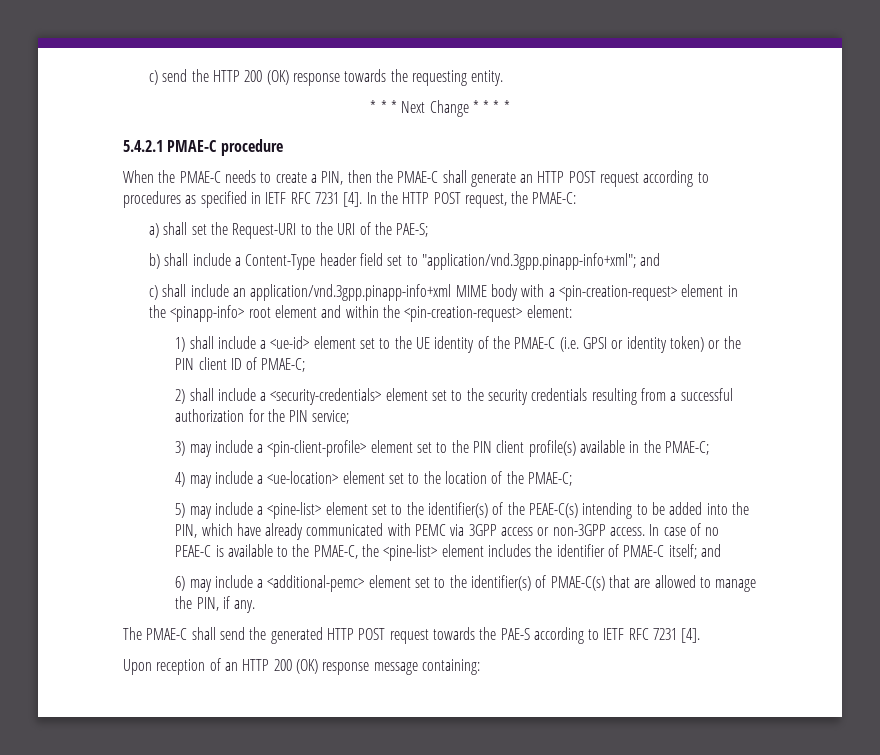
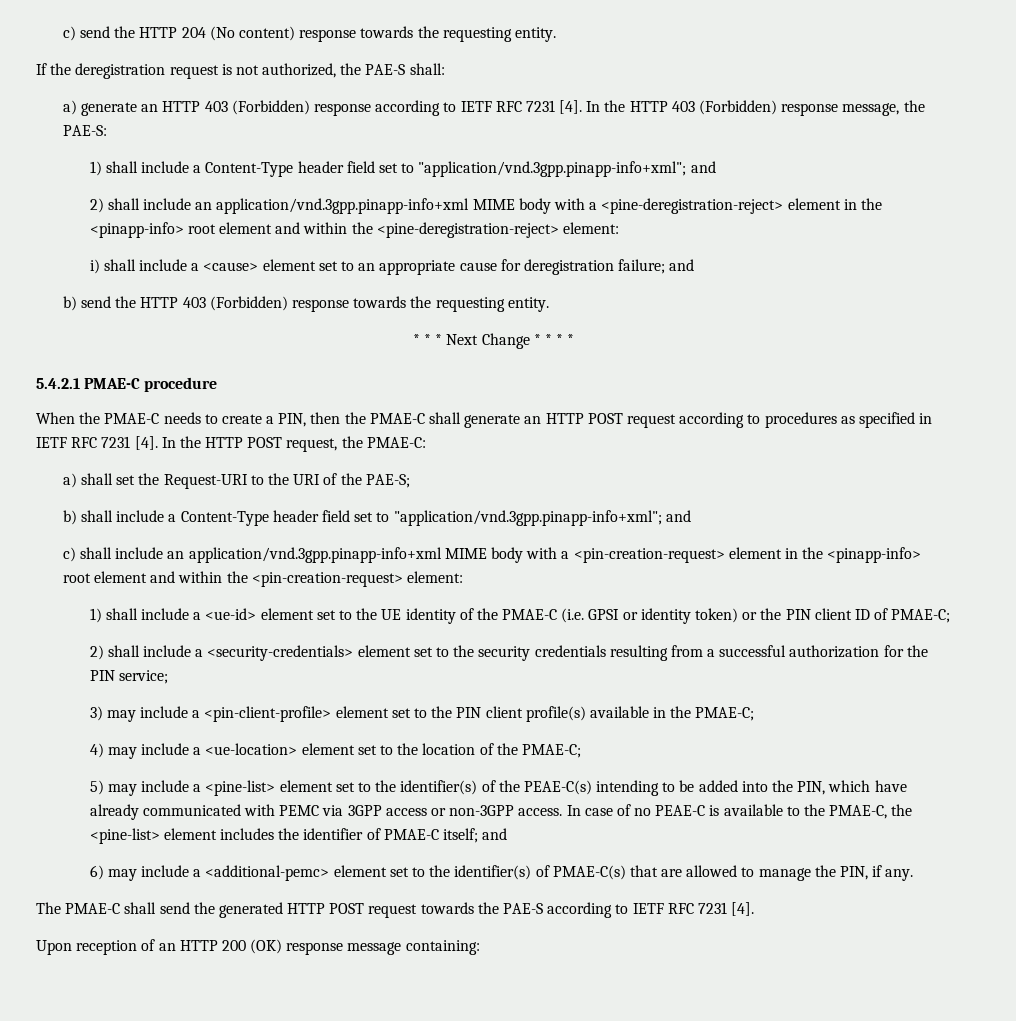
[244,70,289,85] 200 (OK) -> [181,26,556,42] [36,63,445,79] [62,100,925,116] [62,125,107,136] [89,161,716,177] [89,198,882,214] [89,222,619,238] [89,259,695,275] [62,296,288,311] 204 (No content) response towards the requesting entity. // If the deregistration request is not authorized, the PAE-S shall: // a) generate an HTTP 403 (Forbidden) response according to IETF RFC 7231 [4]. In the HTTP 403 (Forbidden) response message, the PAE-S: // 1) shall include a Content-Type header field set to "application/vnd.3gpp.pinapp-info+xml"; and // 2) shall include an application/vnd.3gpp.pinapp-info+xml MIME body with a <pine-deregistration-reject> element in the <pinapp-info> root element and within the <pine-deregistration-reject> element: // i) shall include a <cause> element set to an appropriate cause for deregistration failure; and // b) send the HTTP 403 (Forbidden)

